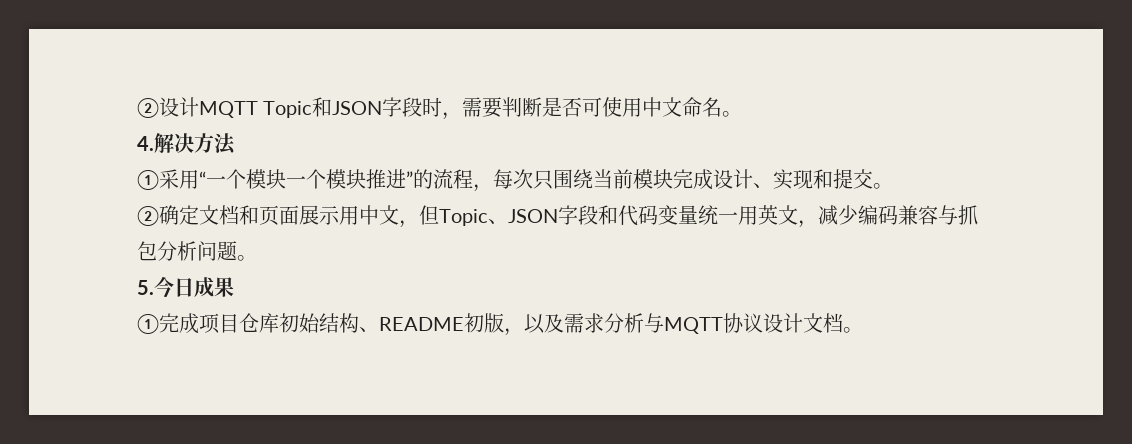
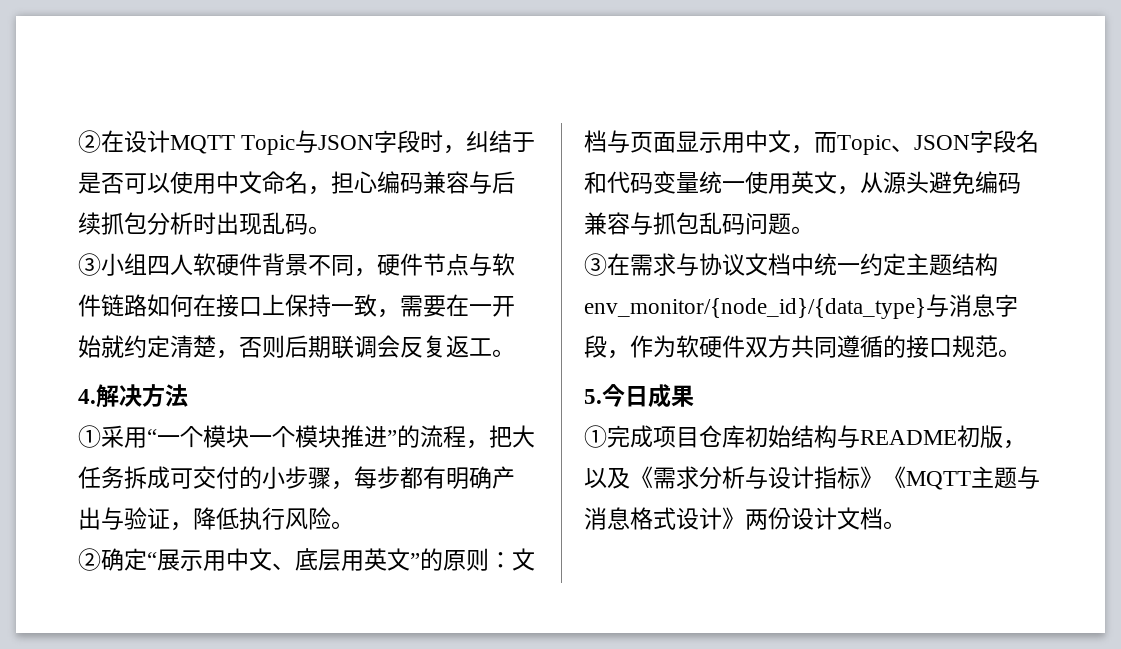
[137,98,159,118] ② -> [78,130,124,153] ②在
[312,97,333,117] 和 -> [295,130,319,153] 与
[462,97,723,118] 需要判断是否可使用中文命名 -> [466,130,536,153] [78,171,515,195] [78,212,331,235] [78,253,515,277] [78,294,515,318] [78,335,492,359] 纠结于是否可以使用中文命名，担心编码兼容与后续抓包分析时出现乱码。 // ③小组四人软硬件背景不同，硬件节点与软件链路如何在接口上保持一致，需要在一开始就约定清楚，否则后期联调会反复返工
[493,169,893,190] [137,205,439,228] 每次只围绕当前模块完成设计、实现和提交。 // ②确定文档和页面展示用中文，但 -> [489,425,535,448] [78,466,515,490] [78,507,354,531] [78,548,535,571] [584,130,837,154] 把大任务拆成可交付的小步骤，每步都有明确产出与验证，降低执行风险。 // ②确定“展示用中文、底层用英文”的原则：文档与页面显示用中文，而
(598, 215) none -> [1016,130,1039,153] 名
(738, 217) none -> [745,171,768,194] 使
[818,205,858,225] 减少 -> [860,171,975,194] 从源头避免
[157,241,197,261] 分析 -> [699,212,745,235] 乱码
(257, 258) none -> [584,253,998,276] [584,294,1018,319] [584,335,1021,359] // ③在需求与协议文档中统一约定主题结构env_monitor/{node_id}/{data_type}与消息字段，作为软硬件双方共同遵循的接口规范。
[359,327,379,332] 、 -> [837,425,860,448] 与
(564, 323) none -> [630,466,653,488] 《
[664,313,763,334] MQTT协议 -> [768,466,1040,490] [584,507,791,530] 设计指标》《MQTT主题与消息格式设计》两份

